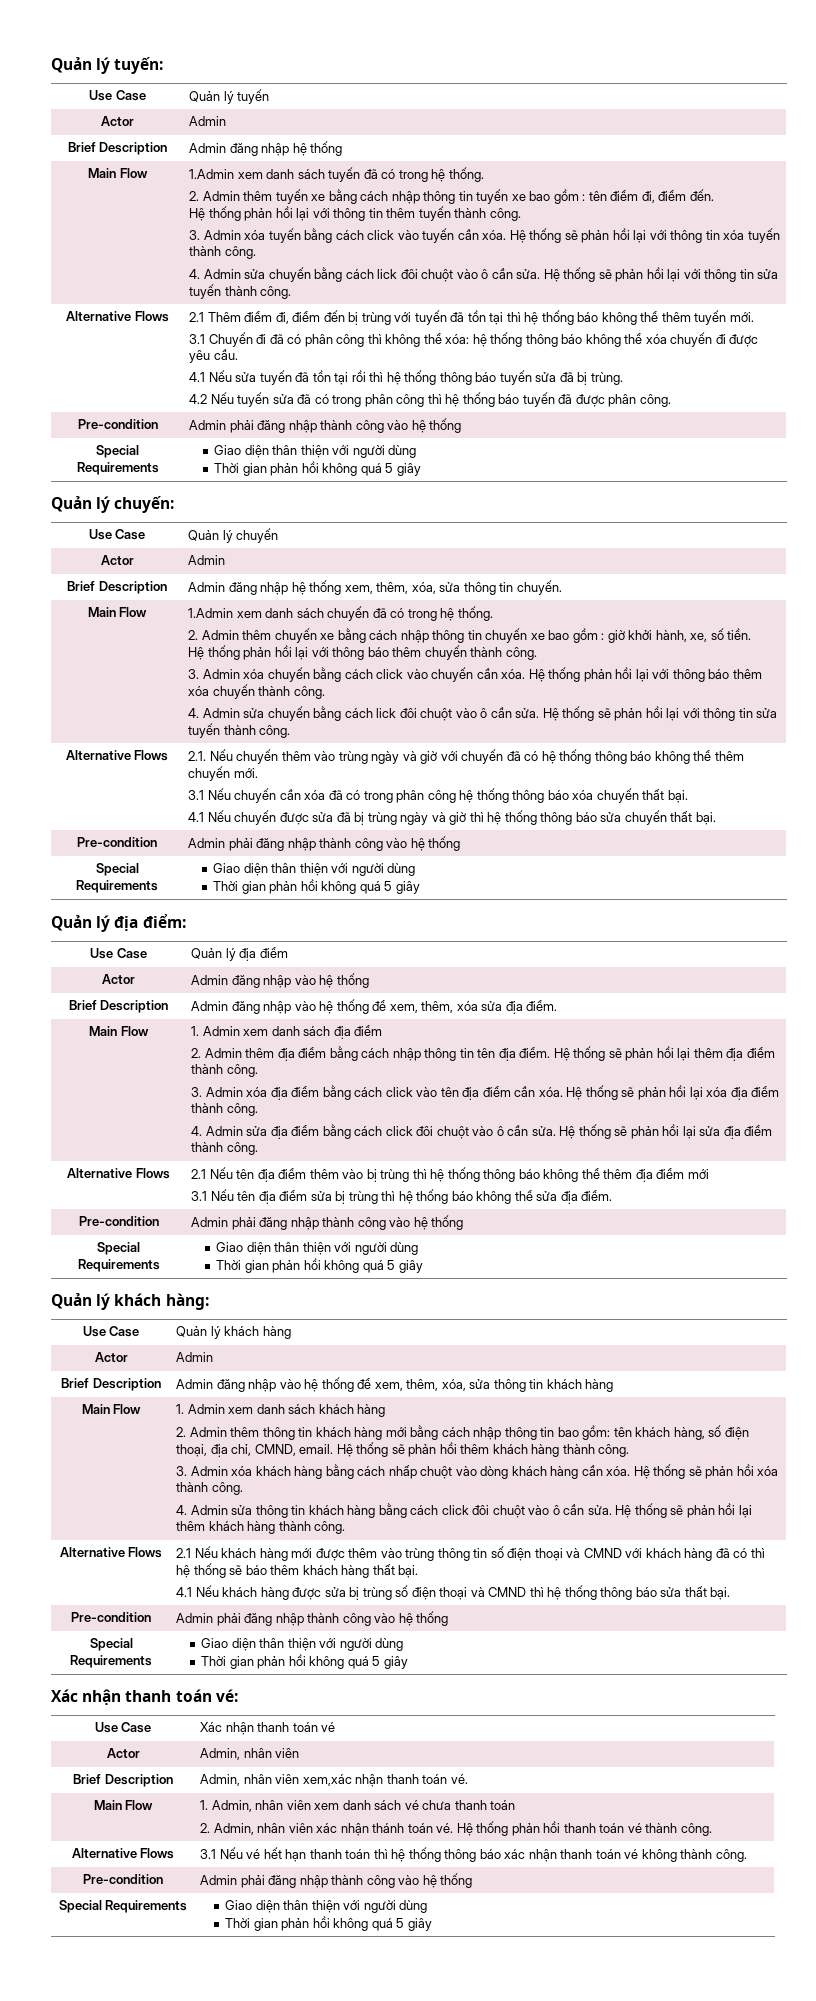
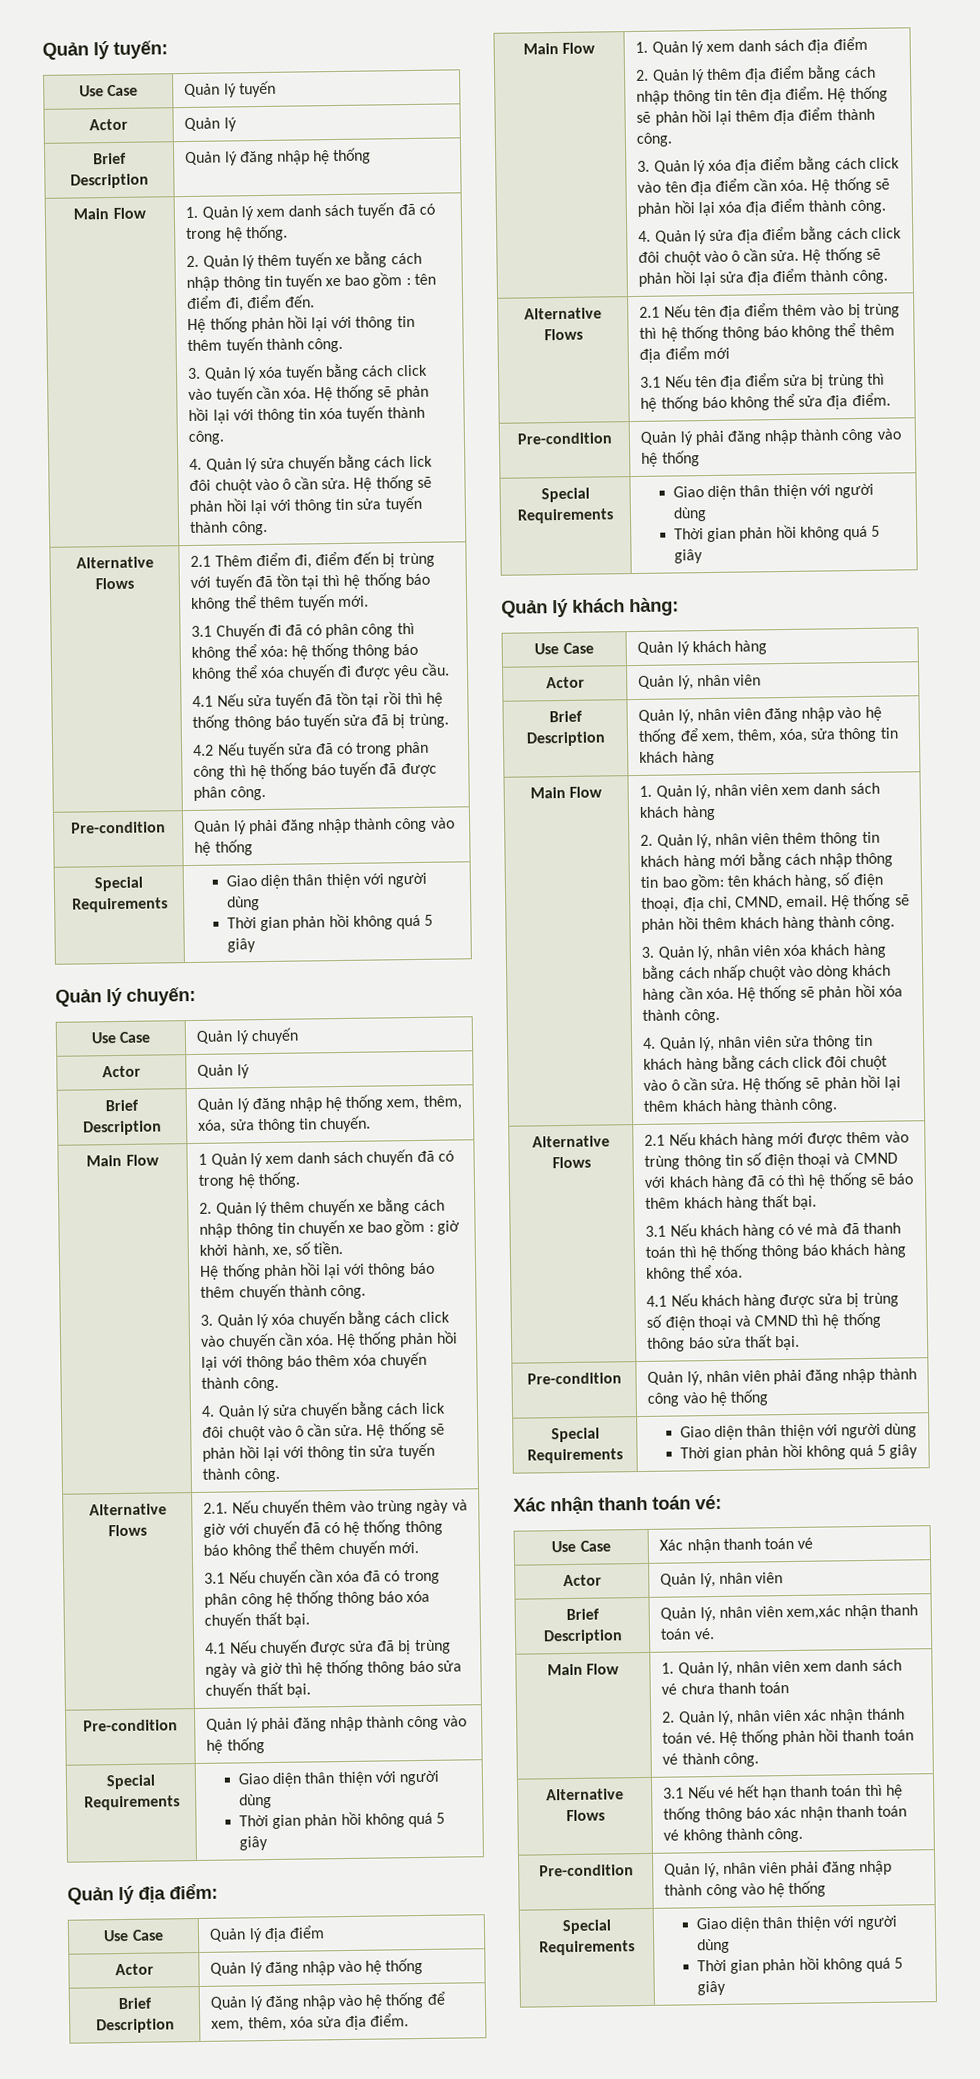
[189,116,227,126] [67,142,168,155] [189,143,227,153] Admin // Brief Description | Admin -> [184,117,237,132] [93,152,127,165] [70,173,149,189] [185,151,238,166] Quản lý // Brief Description | Quản lý
[189,169,235,179] 1.Admin -> [185,206,254,221] 1. Quản lý
[202,191,240,201] Admin -> [202,255,255,270] Quản lý
[203,230,241,240] Admin -> [203,367,257,382] Quản lý
[203,269,241,279] Admin -> [205,458,258,473] Quản lý
[189,420,227,430] Admin -> [194,820,247,835] Quản lý
[188,555,226,565] [67,581,167,594] [188,582,226,592] Admin // Brief Description | Admin -> [197,1064,250,1079] [105,1099,139,1112] [83,1120,162,1136] [197,1098,250,1113] Quản lý // Brief Description | Quản lý
[188,608,234,618] 1.Admin -> [198,1153,263,1168] 1 Quản lý
[201,630,239,640] Admin -> [215,1202,268,1217] Quản lý
[202,669,240,679] Admin -> [216,1313,269,1329] Quản lý
[202,708,240,718] Admin -> [217,1404,271,1420] Quản lý
[188,838,226,848] Admin -> [206,1718,259,1733] Quản lý
[191,975,229,985] Admin -> [210,1962,263,1977] Quản lý
[191,1001,229,1011] Admin -> [210,1996,264,2011] Quản lý
[202,1026,240,1036] Admin -> [651,41,704,56] Quản lý
[204,1048,242,1058] Admin -> [651,69,705,84] Quản lý
[205,1087,243,1097] Admin -> [653,160,706,175] Quản lý
[205,1126,243,1136] Admin -> [654,230,707,245] Quản lý
[191,1217,229,1227] Admin -> [640,431,694,446] Quản lý
[176,1352,214,1362] [61,1378,161,1391] [176,1379,214,1389] Admin // Brief Description | Admin -> [638,674,761,690] [548,710,583,723] [525,731,606,747] [638,708,761,724] Quản lý, nhân viên // Brief Description | Quản lý, nhân viên
[187,1404,225,1414] Admin -> [655,784,779,800] Quản lý, nhân viên
[189,1427,227,1437] Admin -> [656,833,780,849] Quản lý, nhân viên
[190,1466,228,1476] Admin -> [657,945,781,961] Quản lý, nhân viên
[190,1505,228,1515] Admin -> [658,1036,783,1052] Quản lý, nhân viên
(419, 1571) none -> [645,1222,901,1239] [645,1243,906,1261] [646,1265,743,1282] // 3.1 Nếu khách hàng có vé mà đã thanh toán thì hệ thống thông báo khách hàng không thể xóa.
[176,1613,214,1623] Admin -> [647,1370,770,1386] Quản lý, nhân viên
[200,1748,300,1760] [73,1774,173,1787] [200,1774,241,1786] Admin, nhân viên // Brief Description | Admin, -> [660,1572,783,1588] [565,1608,600,1621] [542,1629,623,1645] [660,1607,716,1622] Quản lý, nhân viên // Brief Description | Quản lý,
[211,1800,252,1812] Admin, -> [677,1661,733,1677] Quản lý,
[213,1823,254,1835] Admin, -> [678,1710,734,1726] Quản lý,
[200,1875,238,1885] Admin -> [664,1862,787,1878] Quản lý, nhân viên

